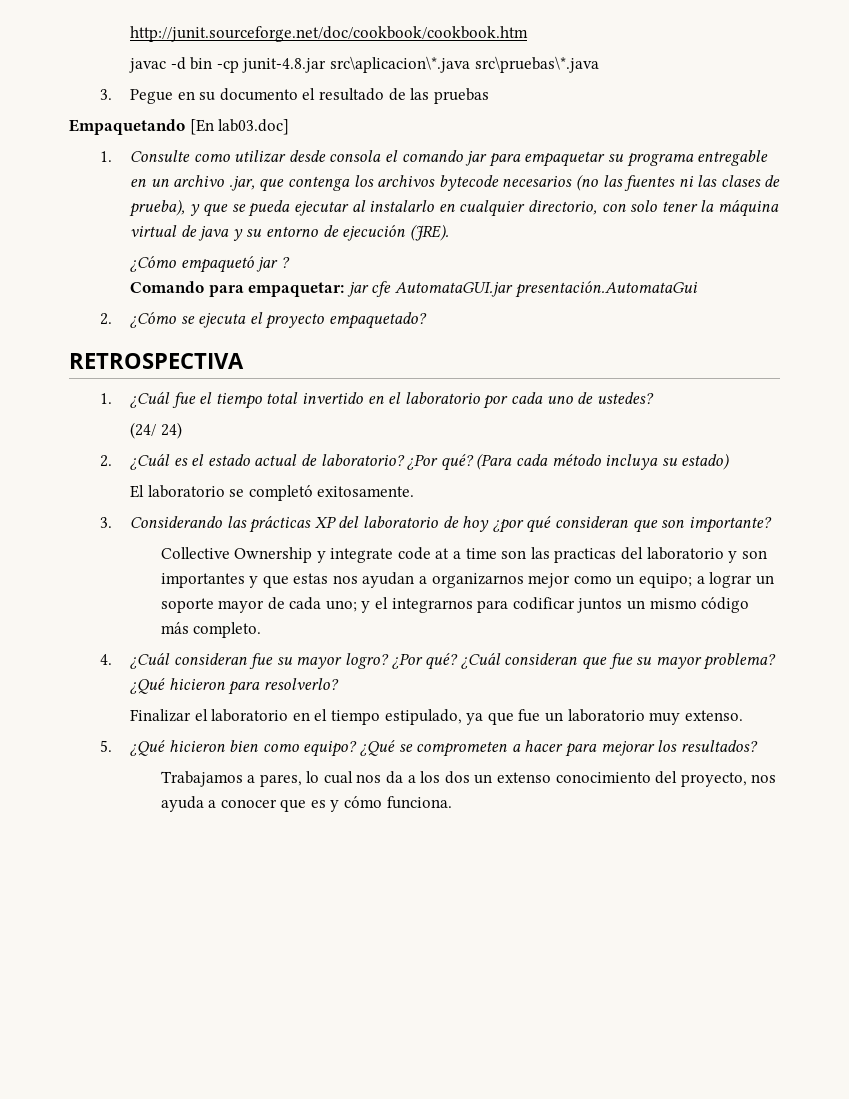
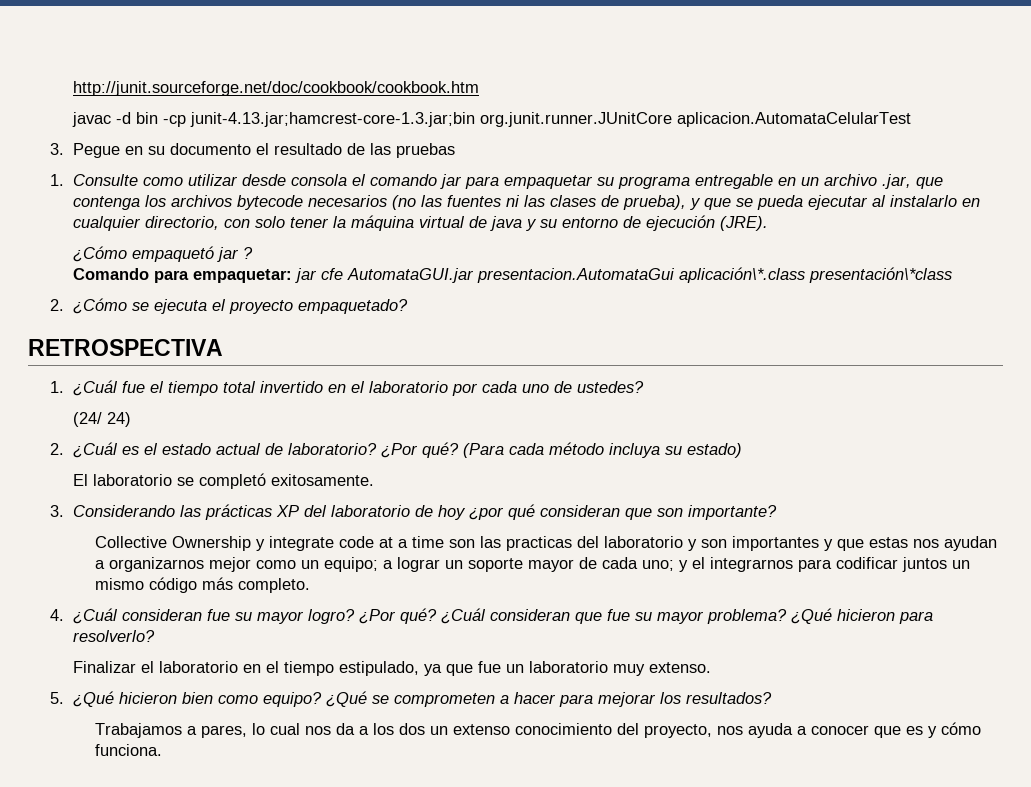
[242,56,599,73] junit-4.8.jar src\aplicacion\*.java src\pruebas\*.java -> [189,112,911,127] junit-4.13.jar;hamcrest-core-1.3.jar;bin org.junit.runner.JUnitCore aplicacion.AutomataCelularTest
[69,119,290,135] // Empaquetando [En lab03.doc] -> (455, 150) none
[514,281,698,298] presentación.AutomataGui -> [476,267,952,283] presentacion.AutomataGui aplicación\*.class presentación\*class

